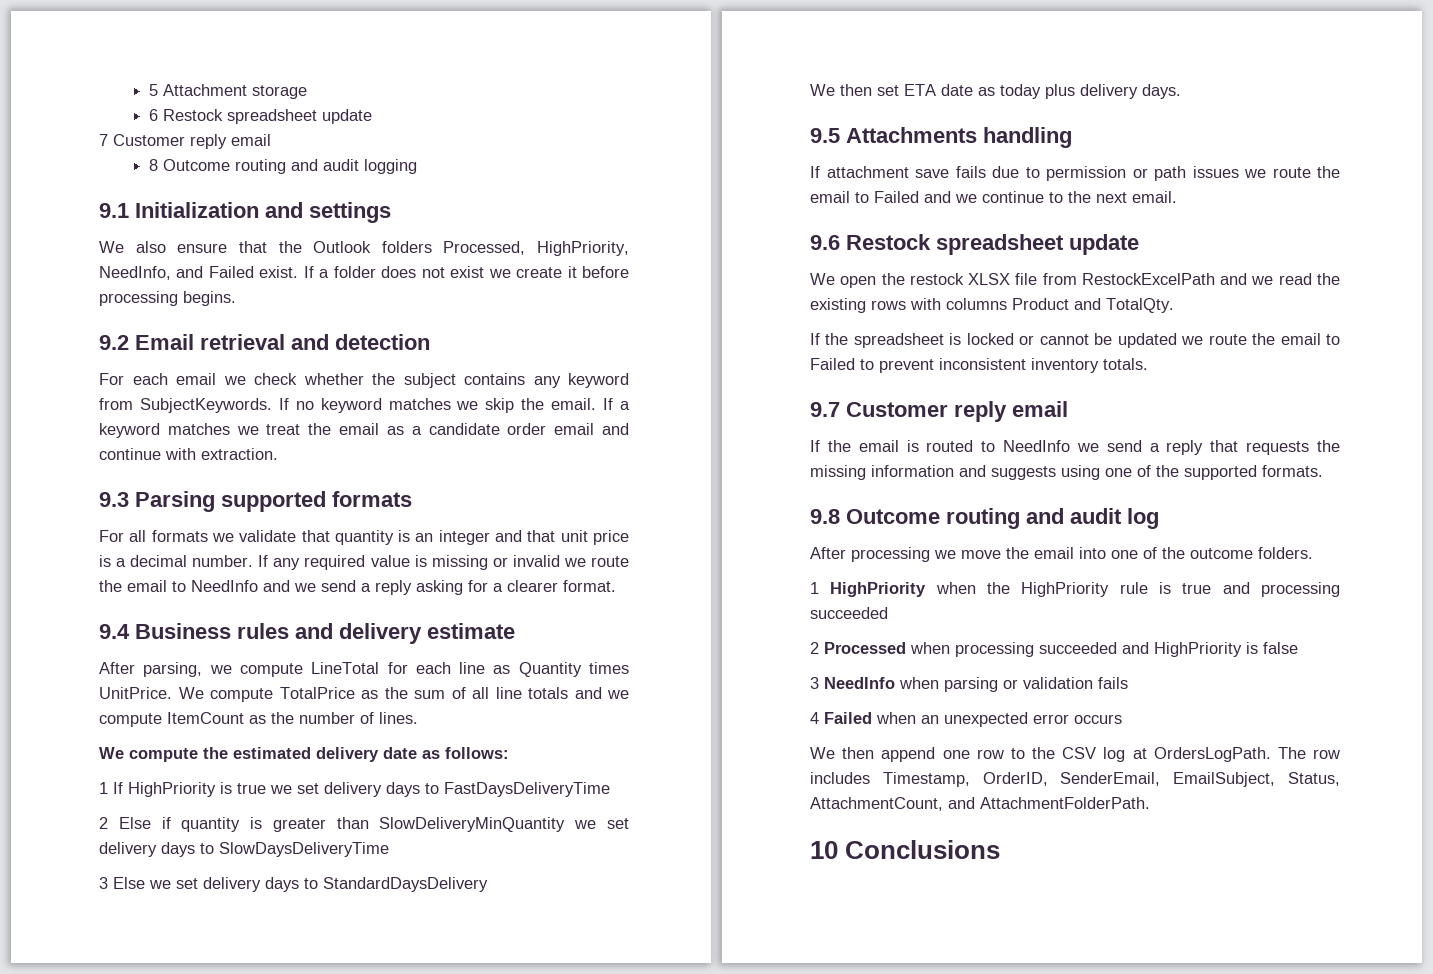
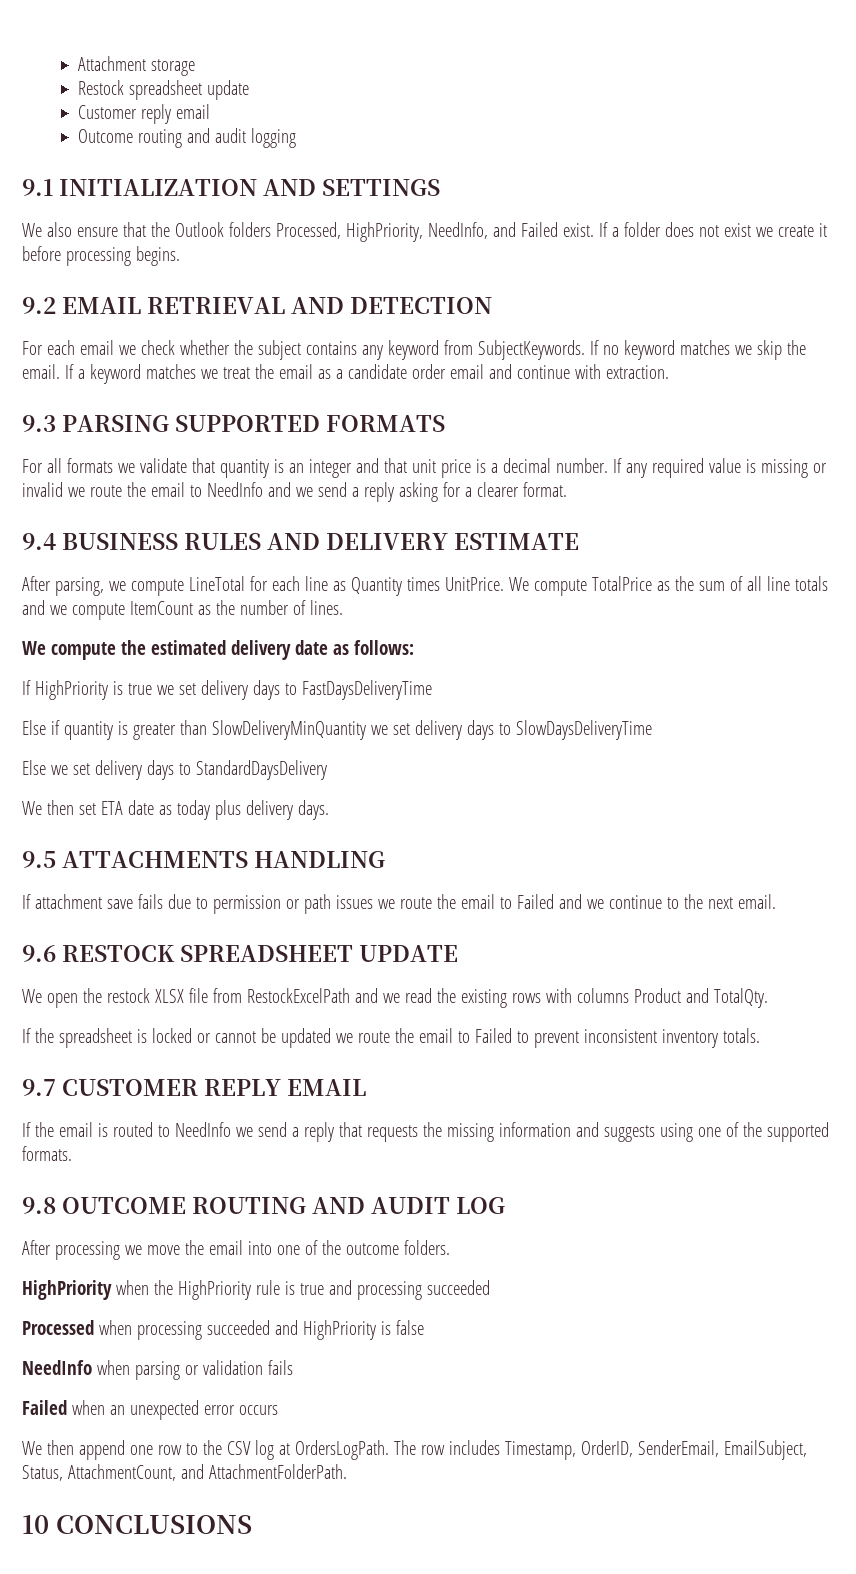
[148,84,158,96] 5 -> (77, 63) none
[148,109,372,124] [99,134,271,149] [148,159,158,171] 6 Restock spreadsheet update // 7 Customer reply email // 8 -> [77,80,249,100] [77,104,210,124] Restock spreadsheet update // Customer reply email //
[135,202,391,223] Initialization and settings -> [59,179,441,196] INITIALIZATION AND SETTINGS
[135,334,430,350] Email retrieval and detection -> [62,297,493,314] EMAIL RETRIEVAL AND DETECTION
[135,491,412,512] Parsing supported formats -> [62,415,446,432] PARSING SUPPORTED FORMATS
[135,623,515,644] Business rules and delivery estimate -> [62,533,580,550] BUSINESS RULES AND DELIVERY ESTIMATE
[99,782,108,794] 1 -> (414, 647) none
[99,817,108,829] 2 -> (432, 690) none
[99,877,108,889] 3 -> (652, 730) none
[846,127,1072,148] Attachments handling -> [62,851,386,868] ATTACHMENTS HANDLING
[846,234,1139,255] Restock spreadsheet update -> [62,945,459,962] RESTOCK SPREADSHEET UPDATE
[846,401,1068,422] Customer reply email -> [62,1079,367,1096] CUSTOMER REPLY EMAIL
[846,508,1159,529] Outcome routing and audit log -> [62,1197,506,1214] OUTCOME ROUTING AND AUDIT LOG
[810,582,819,594] 1 -> (450, 1247) none
[810,642,819,654] 2 -> (490, 1287) none
[810,677,819,689] 3 -> (424, 1327) none
[810,712,819,724] 4 -> (293, 1367) none
[845,840,1001,859] Conclusions -> [55,1515,252,1534] CONCLUSIONS

